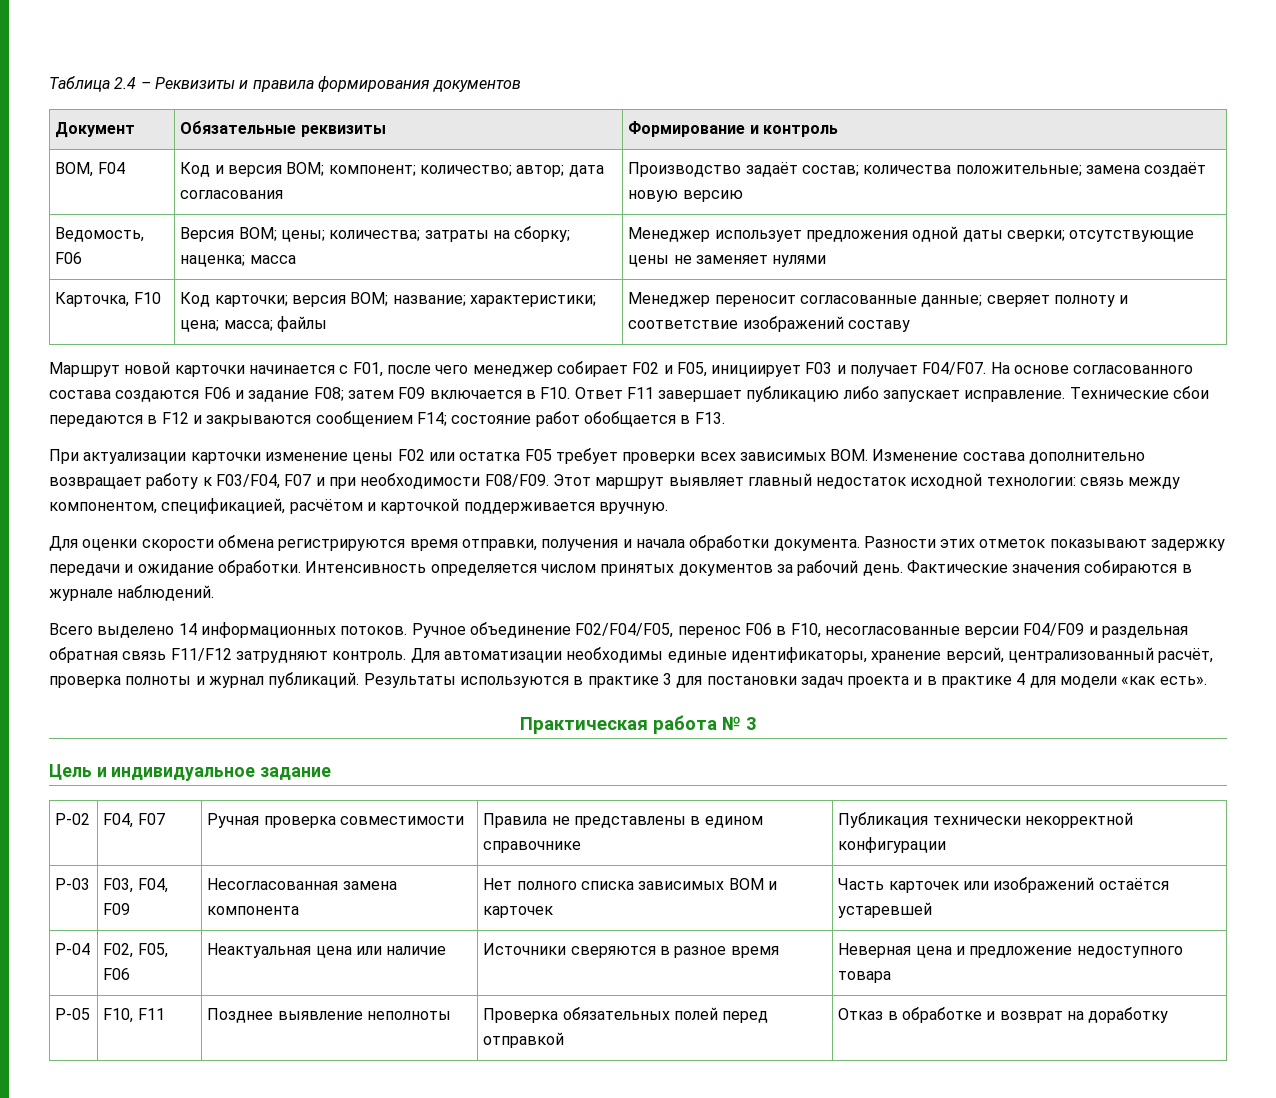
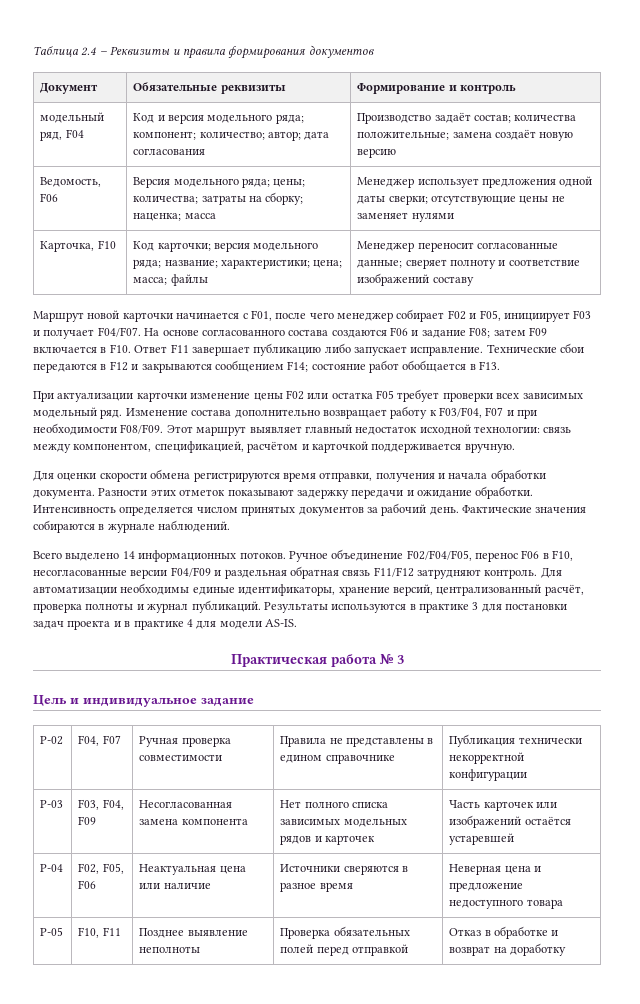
[55,162,94,177] BOM, -> [40,112,105,123] [40,131,63,141] модельный ряд,
[286,162,325,176] BOM; -> [207,114,304,124] модельного ряда;
[238,227,277,241] BOM; -> [173,178,271,188] модельного ряда;
[350,292,389,306] BOM; -> [253,242,319,251] [133,259,162,269] модельного ряда;
[830,449,869,461] BOM. -> [33,407,123,419] модельный ряд.
[1121,676,1207,685] «как есть». -> [265,619,297,627] AS-IS.
[728,878,764,890] BOM -> [343,819,407,827] [280,835,312,845] модельных рядов

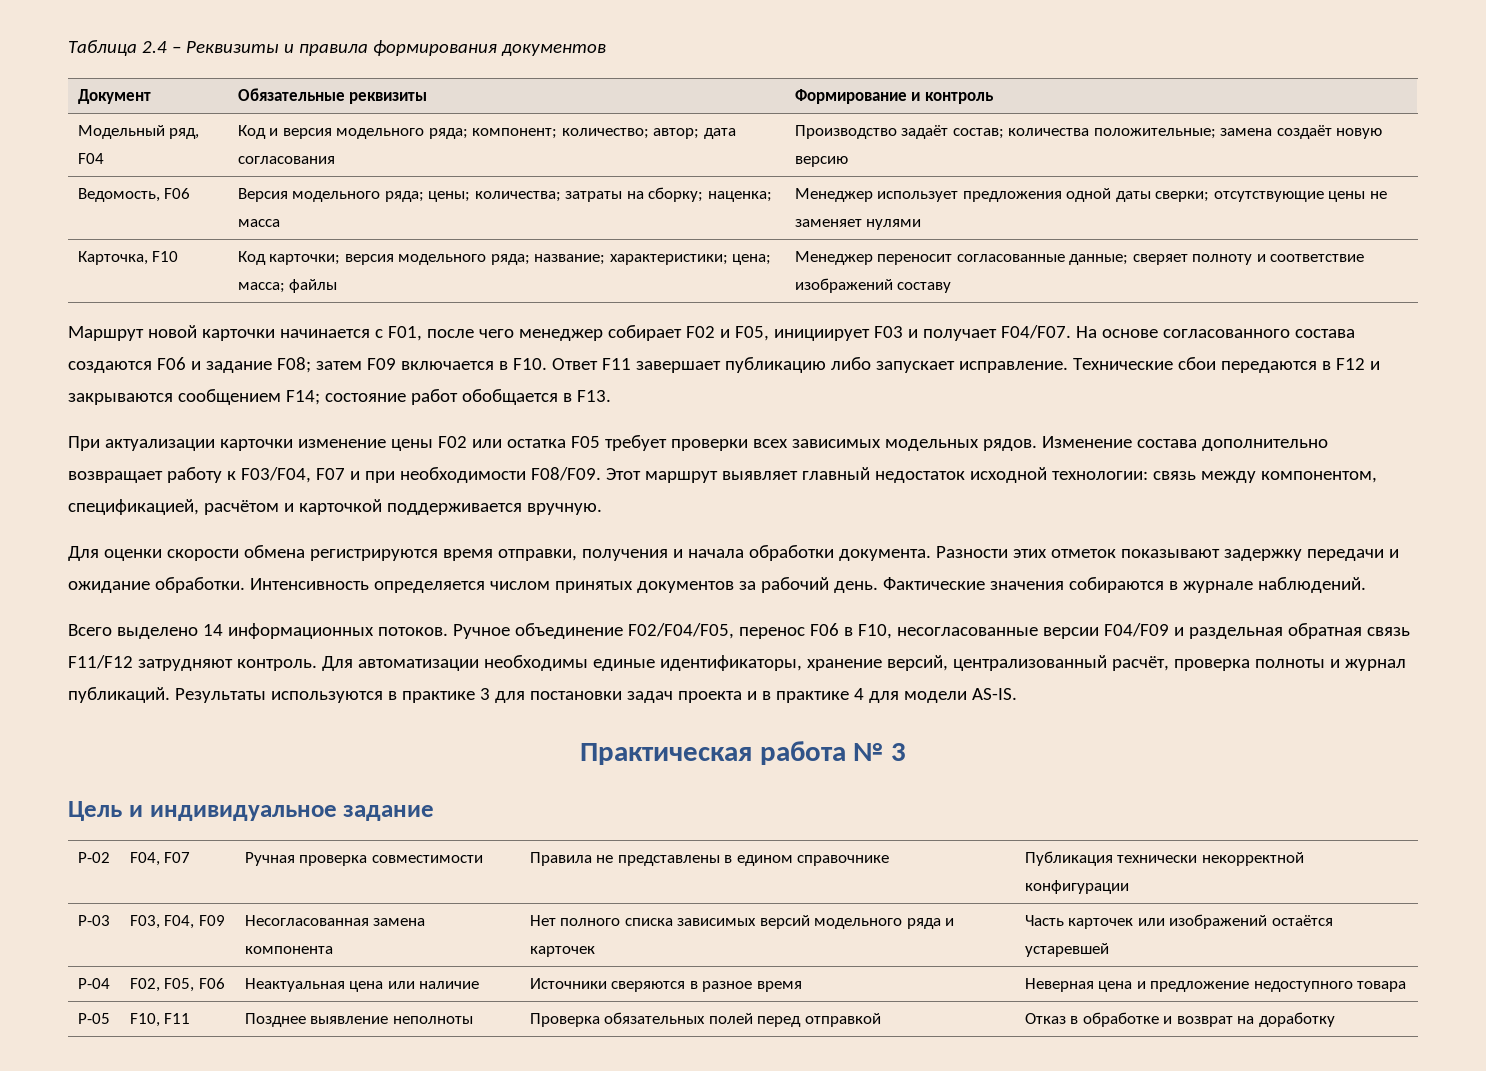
[40,112,105,123] модельный -> [77,125,165,139] Модельный
[33,407,123,419] модельный ряд. -> [884,439,1037,451] модельных рядов.
[343,819,407,827] [280,835,312,845] модельных рядов -> [759,915,941,929] версий модельного ряда

